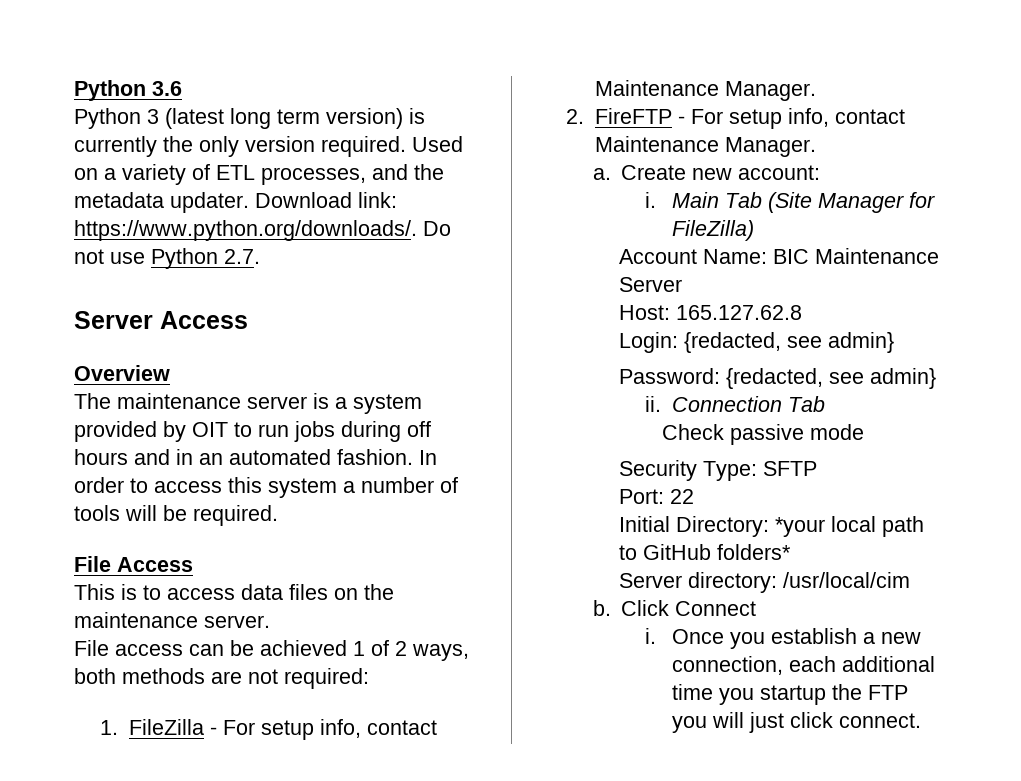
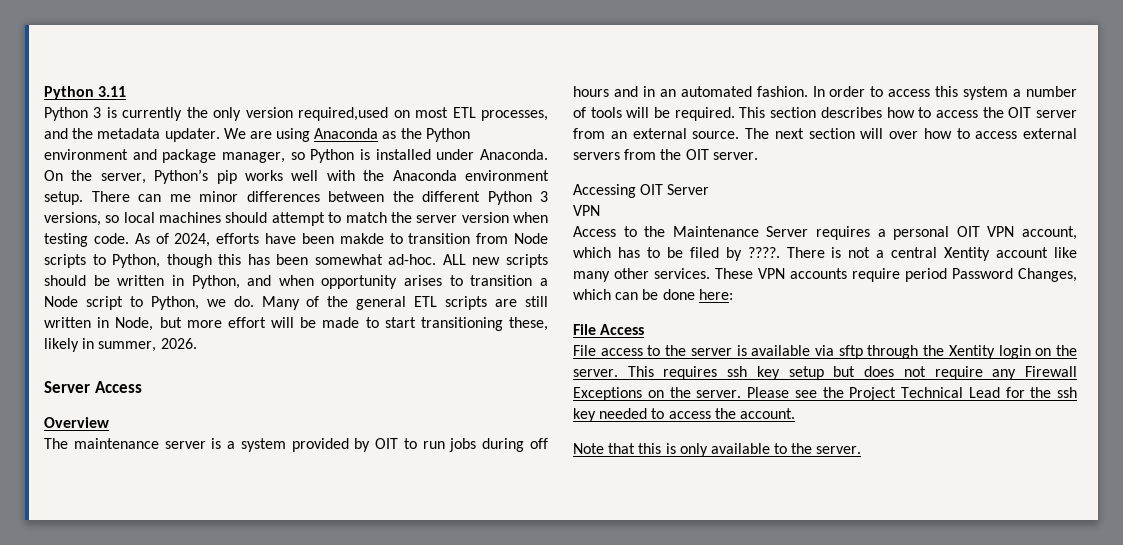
[74,80,182,101] [74,108,403,129] Python 3.6 // Python 3 (latest long term version) -> [44,86,127,100] [44,107,102,121] Python 3.11 // Python 3
[321,136,463,157] [74,164,210,185] required. Used on a variety of -> [298,107,449,121] required,used on most
[255,192,397,208] [74,220,451,241] [74,248,260,269] Download link: https://www.python.org/downloads/. Do not use Python 2.7. -> [223,128,470,142] [44,149,548,163] [44,169,549,184] [44,191,548,205] [44,212,548,226] [44,233,548,247] [44,254,548,268] [44,275,548,289] [44,296,548,310] [44,317,548,331] [44,338,197,352] We are using Anaconda as the Python environment and package manager, so Python is installed under Anaconda. On the server, Python’s pip works well with the Anaconda environment setup. There can me minor differences between the different Python 3 versions, so local machines should attempt to match the server version when testing code. As of 2024, efforts have been makde to transition from Node scripts to Python, though this has been somewhat ad-hoc. ALL new scripts should be written in Python, and when opportunity arises to transition a Node script to Python, we do. Many of the general ETL scripts are still written in Node, but more effort will be made to start transitioning these, likely in summer, 2026.
[74,556,193,572] [74,584,394,600] [74,612,270,628] [74,640,469,661] [74,668,369,689] [100,719,438,740] [595,80,817,101] [566,108,906,129] [595,136,817,157] [592,165,821,180] [645,192,935,213] [671,220,754,241] [619,248,940,264] [619,277,683,292] [619,305,803,320] [619,332,895,353] [619,368,937,389] [645,396,826,412] [662,424,865,445] [619,460,818,481] [619,489,695,504] [619,516,925,537] [619,544,792,560] [619,572,911,593] [592,600,757,616] [645,628,921,649] [671,656,935,675] [671,684,908,705] [671,712,921,733] // File Access // This is to access data files on the maintenance server. // File access can be achieved 1 of 2 ways, both methods are not required: // 1. FileZilla - For setup info, contact Maintenance Manager. // 2. FireFTP - For setup info, contact Maintenance Manager. // a. Create new account: // i. Main Tab (Site Manager for FileZilla) // Account Name: BIC Maintenance Server // Host: 165.127.62.8 // Login: {redacted, see admin} // Password: {redacted, see admin} // ii. Connection Tab // Check passive mode // Security Type: SFTP // Port: 22 // Initial Directory: *your local path to GitHub folders* // Server directory: /usr/local/cim // b. Click Connect // i. Once you establish a new connection, each additional time you startup the FTP you will just click connect. -> [739,107,1077,118] [573,128,1077,139] [573,149,758,160] [573,184,710,198] [573,205,600,216] [573,226,1077,240] [573,247,1077,261] [573,268,1077,282] [573,289,733,300] [573,324,645,335] [573,345,1077,359] [573,366,1077,380] [573,387,1077,401] [573,408,795,422] [573,443,862,457] This section describes how to access the OIT server from an external source. The next section will over how to access external servers from the OIT server. // Accessing OIT Server // VPN // Access to the Maintenance Server requires a personal OIT VPN account, which has to be filed by ????. There is not a central Xentity account like many other services. These VPN accounts require period Password Changes, which can be done here: // File Access // File access to the server is available via sftp through the Xentity login on the server. This requires ssh key setup but does not require any Firewall Exceptions on the server. Please see the Project Technical Lead for the ssh key needed to access the account. // Note that this is only available to the server.

